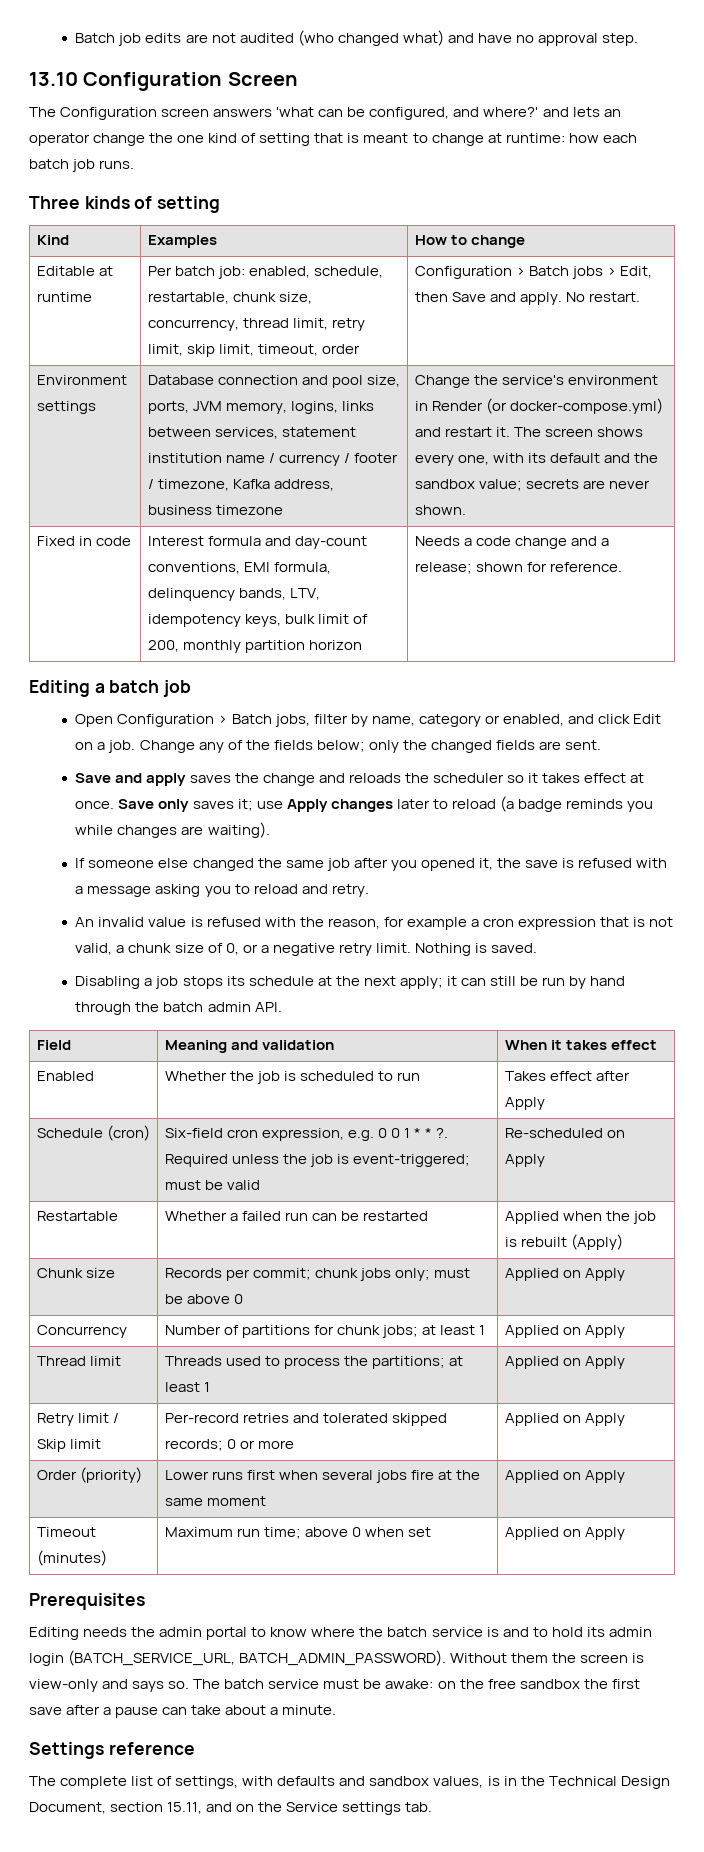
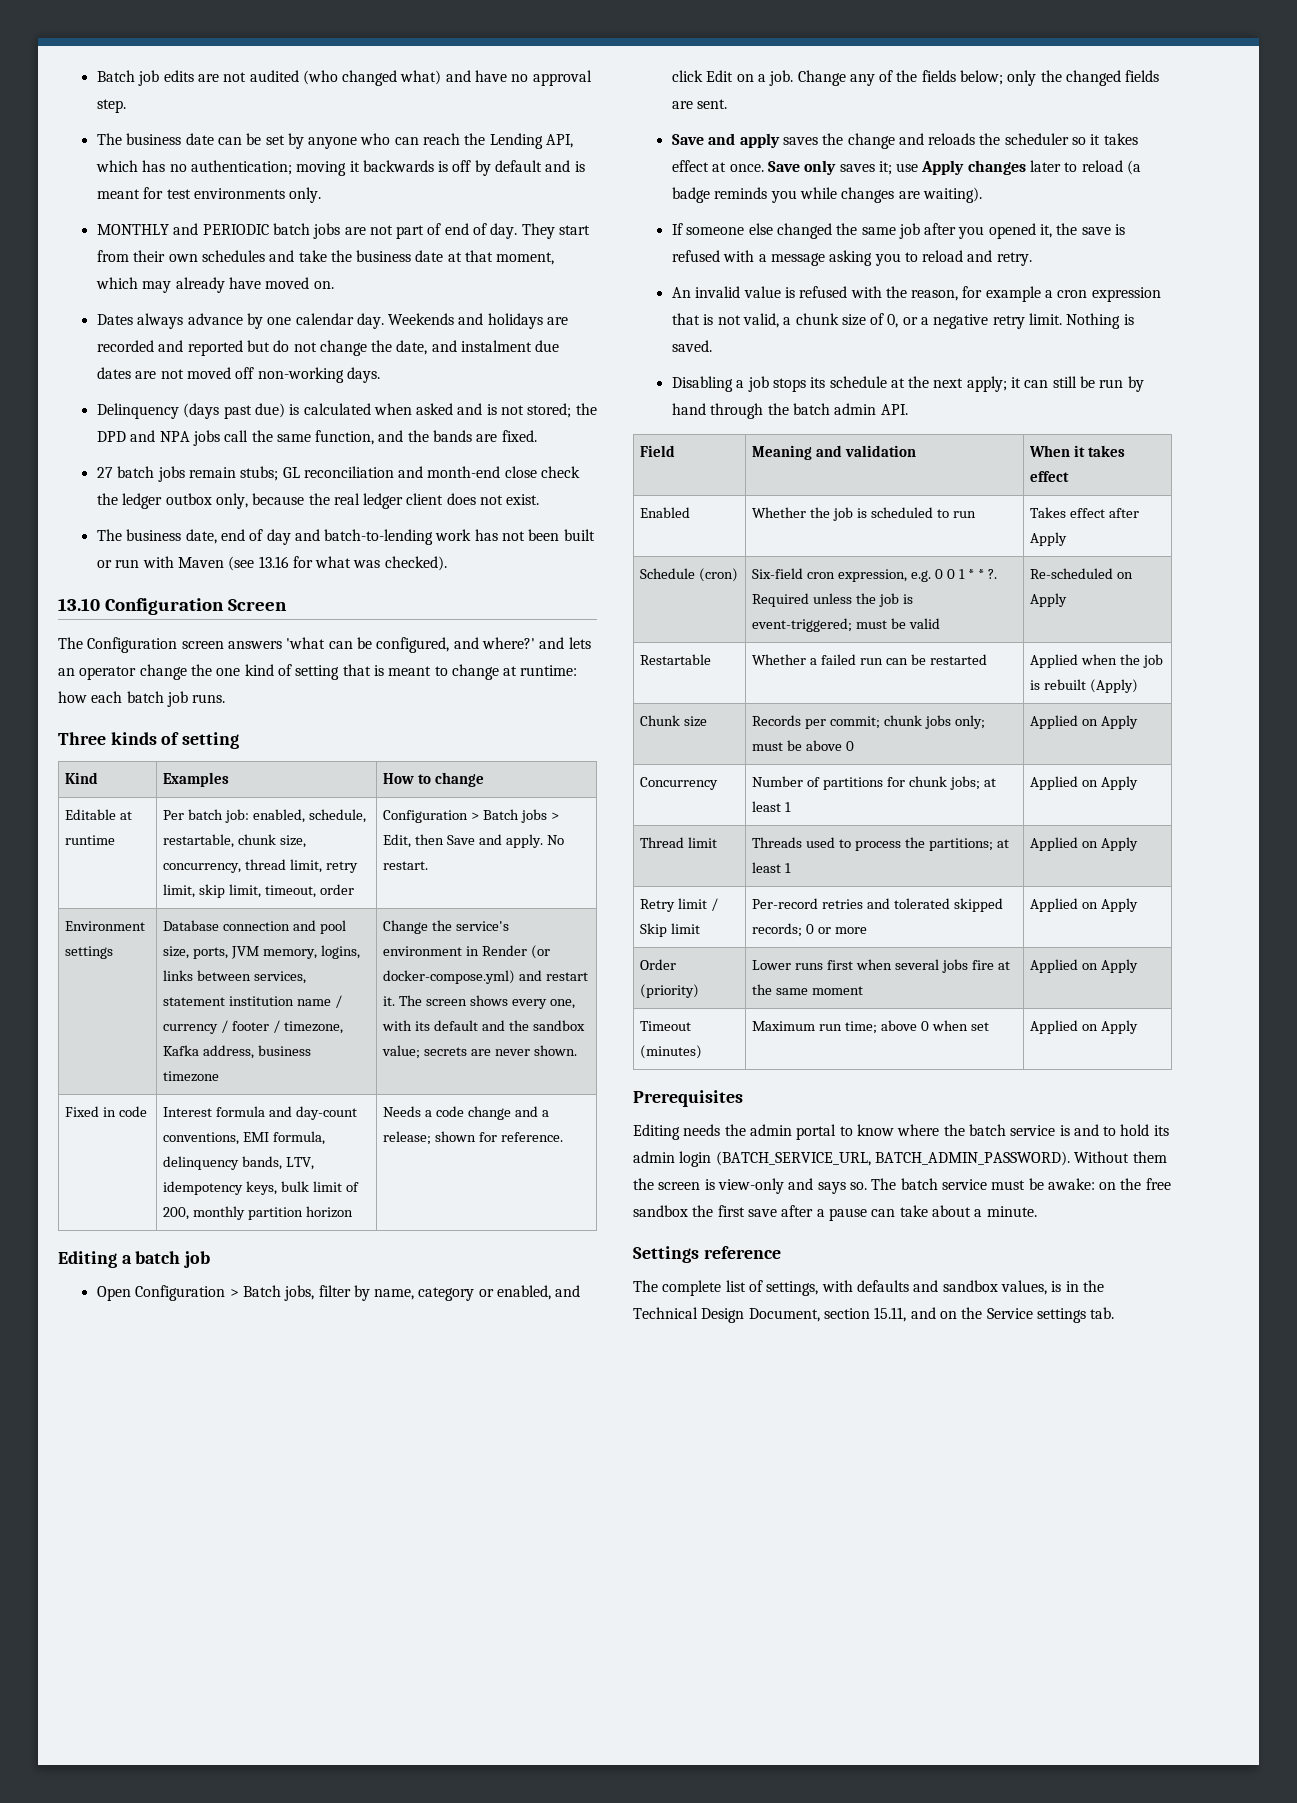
(639, 39) none -> [96,133,574,149] [95,160,585,176] [96,187,322,203] [96,223,591,239] [96,250,555,265] [95,277,334,293] [96,313,569,329] [96,340,560,356] [96,367,380,383] [96,403,597,419] [96,430,537,446] [96,466,581,482] [96,493,540,509] [96,529,595,545] [96,556,447,571] // The business date can be set by anyone who can reach the Lending API, which has no authentication; moving it backwards is off by default and is meant for test environments only. // MONTHLY and PERIODIC batch jobs are not part of end of day. They start from their own schedules and take the business date at that moment, which may already have moved on. // Dates always advance by one calendar day. Weekends and holidays are recorded and reported but do not change the date, and instalment due dates are not moved off non-working days. // Delinquency (days past due) is calculated when asked and is not stored; the DPD and NPA jobs call the same function, and the bands are fixed. // 27 batch jobs remain stubs; GL reconciliation and month-end close check the ledger outbox only, because the real ledger client does not exist. // The business date, end of day and batch-to-lending work has not been built or run with Maven (see 13.16 for what was checked).

